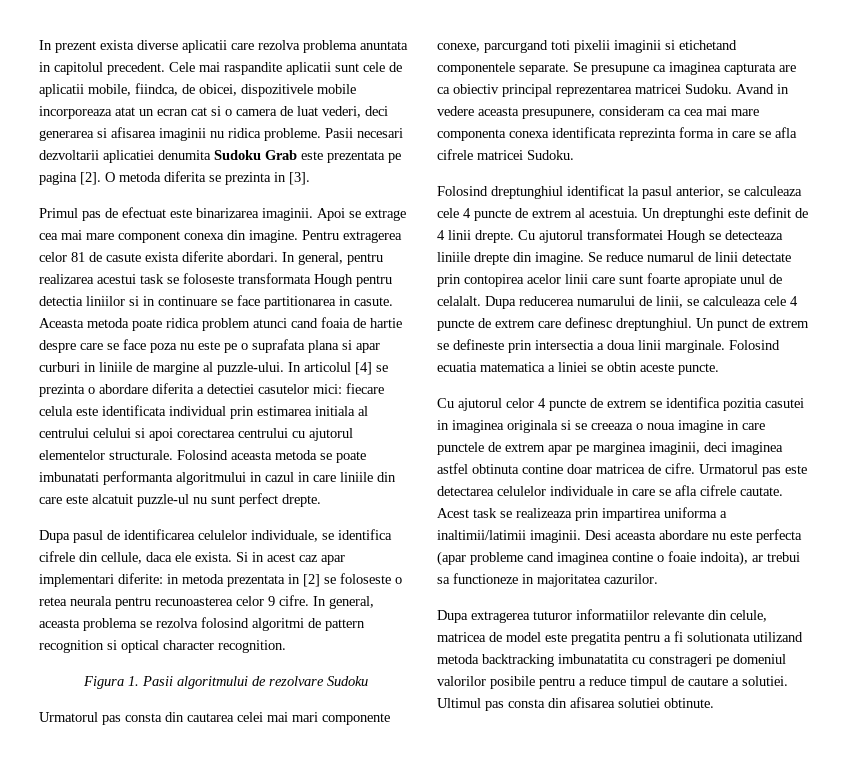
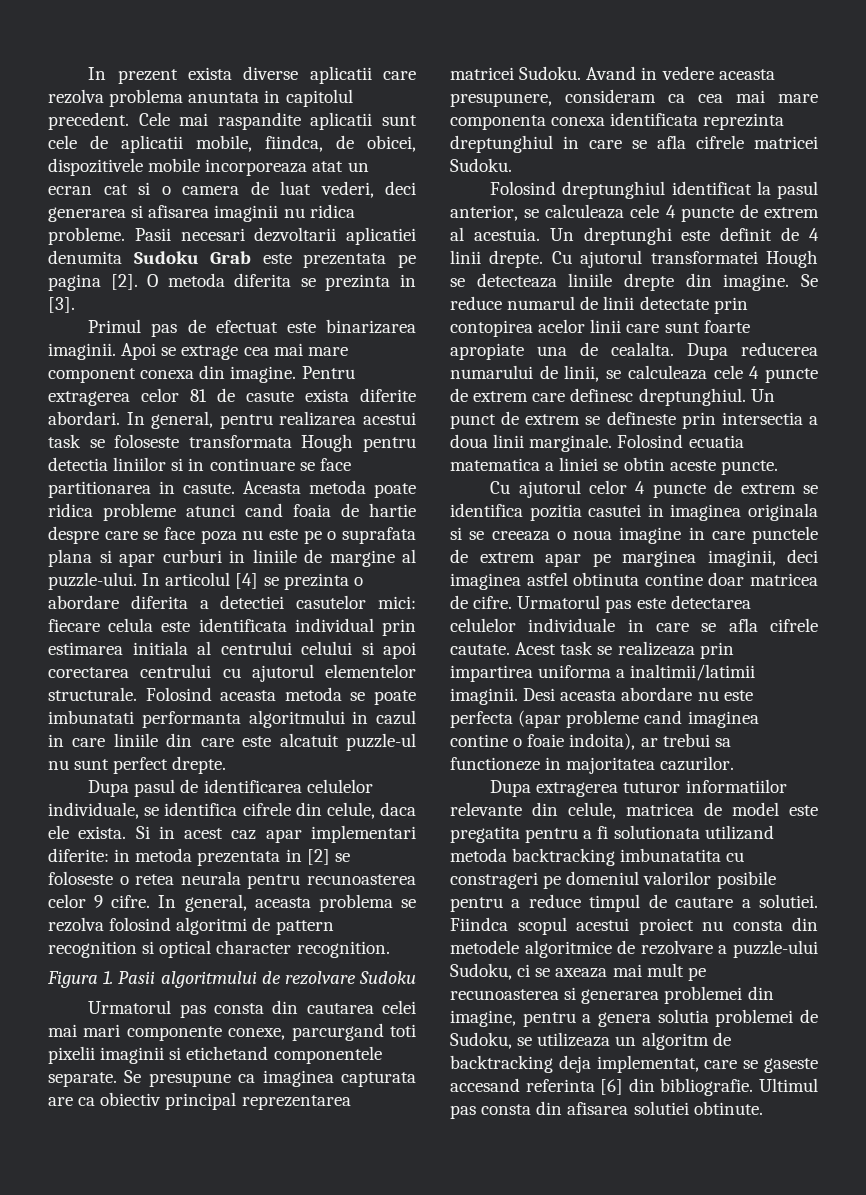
[202,318,250,331] problem -> [103,503,176,521] probleme
[101,552,142,564] cellule, -> [326,802,375,819] celule,
[679,127,714,138] forma -> [450,135,553,153] dreptunghiul
[740,274,782,284] [437,296,481,306] unul de celalalt. -> [537,342,674,356] una de cealalta.
(788, 681) none -> [450,917,818,935] [450,940,818,958] [450,963,706,981] [450,986,774,1004] [450,1009,818,1027] [450,1032,731,1050] [450,1055,818,1073] [450,1078,754,1096] Fiindca scopul acestui proiect nu consta din metodele algoritmice de rezolvare a puzzle-ului Sudoku, ci se axeaza mai mult pe recunoasterea si generarea problemei din imagine, pentru a genera solutia problemei de Sudoku, se utilizeaza un algoritm de backtracking deja implementat, care se gaseste accesand referinta [6] din bibliografie.

